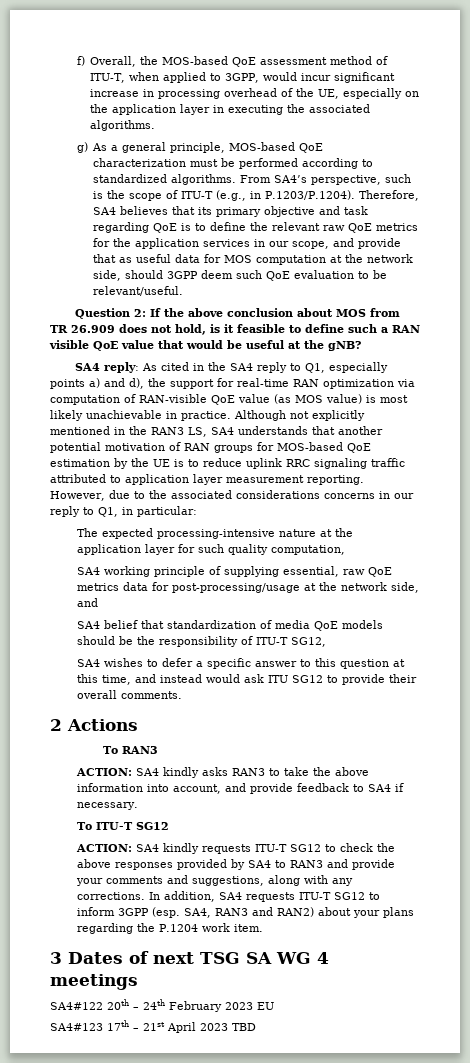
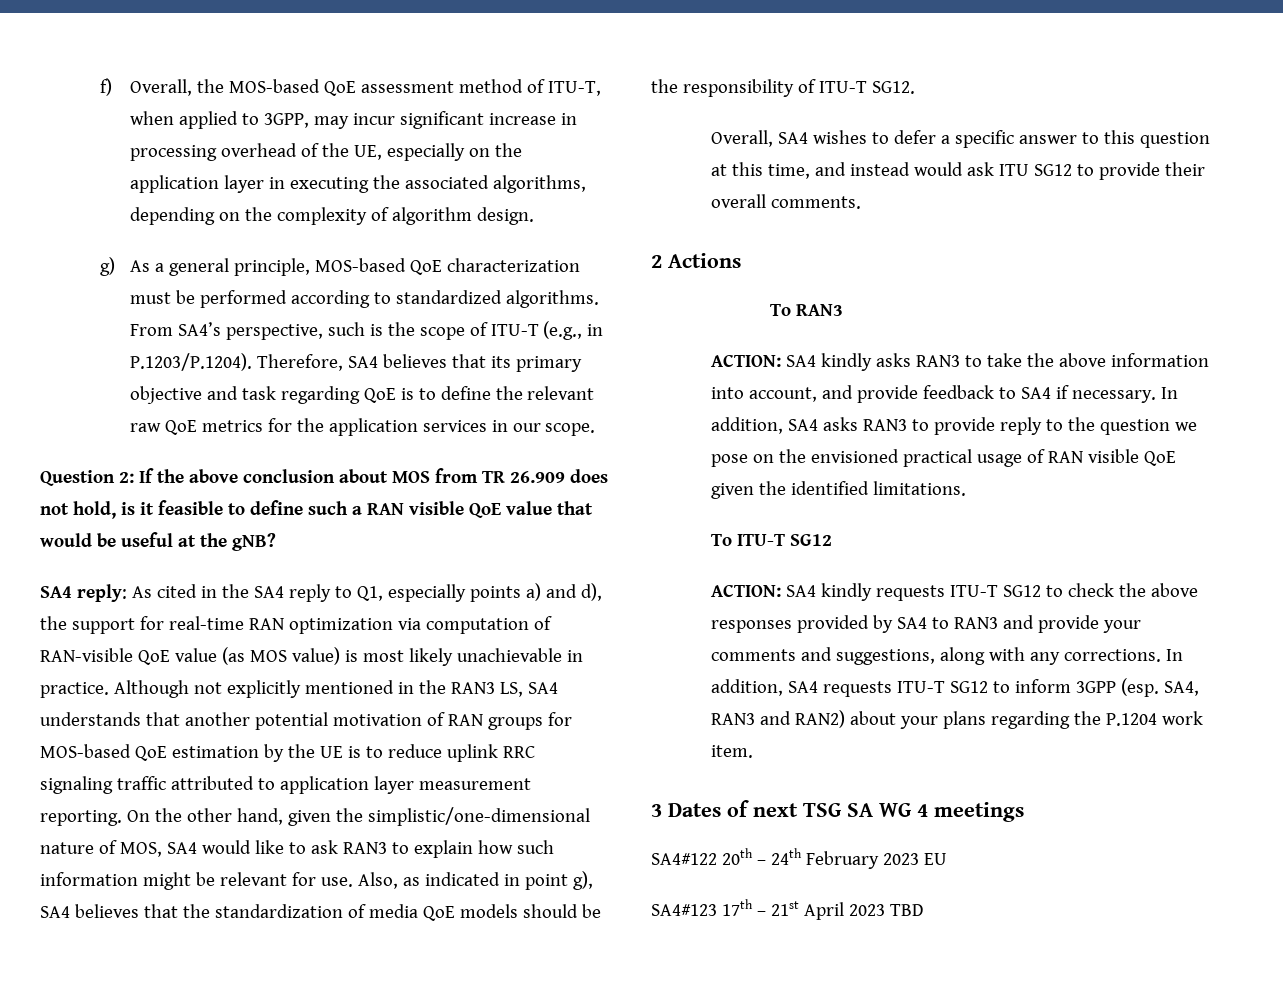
[263,72,298,81] would -> [313,116,349,129] may
[90,120,156,131] algorithms. -> [492,175,586,193] [129,207,534,225] algorithms, depending on the complexity of algorithm design.
[292,238,402,249] [93,254,414,265] [93,270,388,281] [93,286,184,296] scope, and provide that as useful data for MOS computation at the network side, should 3GPP deem such QoE evaluation to be relevant/useful. -> [545,423,596,436] scope.
[50,490,414,501] [50,506,197,517] [76,528,353,539] [76,544,345,555] [76,566,392,577] [76,582,419,593] [76,598,98,607] [76,620,164,629] However, due to the associated considerations concerns in our reply to Q1, in particular: // The expected processing-intensive nature at the application layer for such quality computation, // SA4 working principle of supplying essential, raw QoE metrics data for post-processing/usage at the network side, and // SA4 belief that -> [126,807,590,826] [40,840,554,858] [40,871,593,890] [40,904,210,918] On the other hand, given the simplistic/one-dimensional nature of MOS, SA4 would like to ask RAN3 to explain how such information might be relevant for use. Also, as indicated in point g), SA4 believes that the
[290,637,326,647] SG12, // -> [871,81,915,94] [710,130,773,147] SG12. // Overall,
(138, 806) none -> [1160,387,1178,399] [710,417,1197,435] [710,449,1176,467] [710,481,966,499] In addition, SA4 asks RAN3 to provide reply to the question we pose on the envisioned practical usage of RAN visible QoE given the identified limitations.

